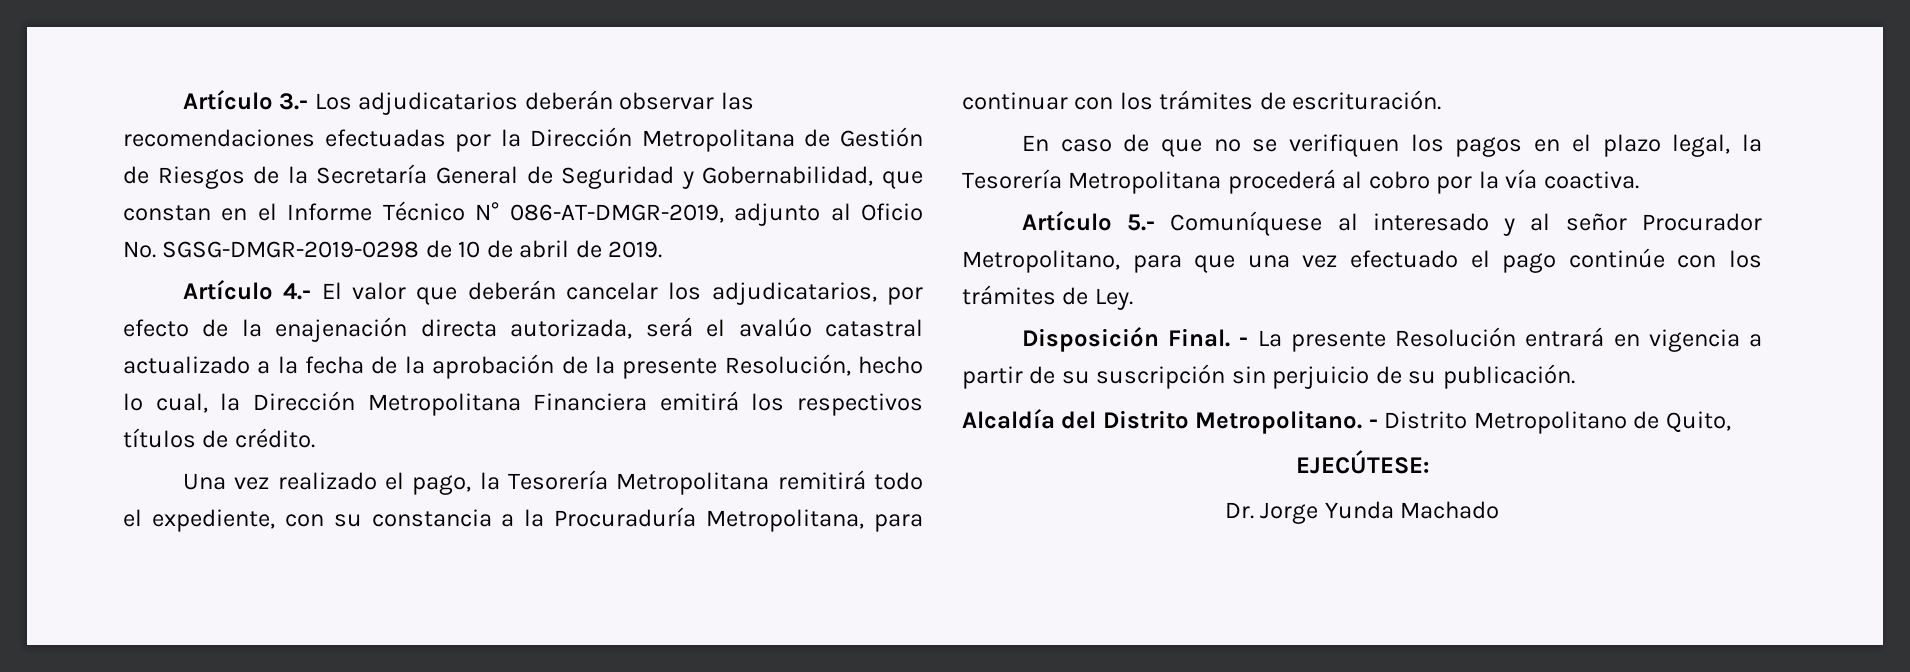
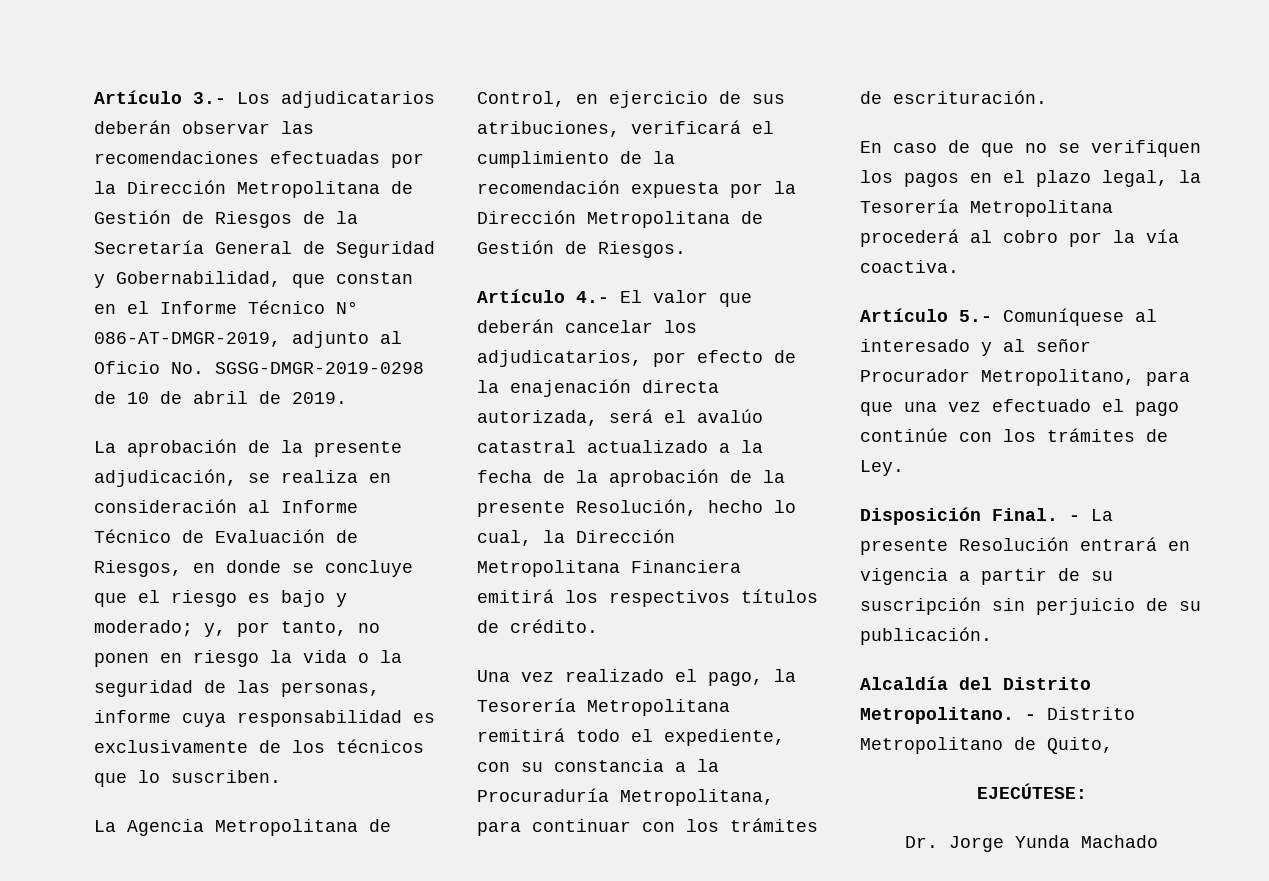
(663, 249) none -> [94,439,402,457] [94,469,391,487] [94,499,358,513] [94,529,358,543] [94,560,413,577] [94,590,347,607] [94,620,380,637] [94,650,402,667] [94,680,380,697] [94,710,435,727] [94,739,424,753] [94,770,281,787] [94,819,391,836] [477,91,785,108] [477,120,774,137] [477,151,675,168] [477,180,796,198] [477,210,763,228] [477,240,686,258] // La aprobación de la presente adjudicación, se realiza en consideración al Informe Técnico de Evaluación de Riesgos, en donde se concluye que el riesgo es bajo y moderado; y, por tanto, no ponen en riesgo la vida o la seguridad de las personas, informe cuya responsabilidad es exclusivamente de los técnicos que lo suscriben. // La Agencia Metropolitana de Control, en ejercicio de sus atribuciones, verificará el cumplimiento de la recomendación expuesta por la Dirección Metropolitana de Gestión de Riesgos.

